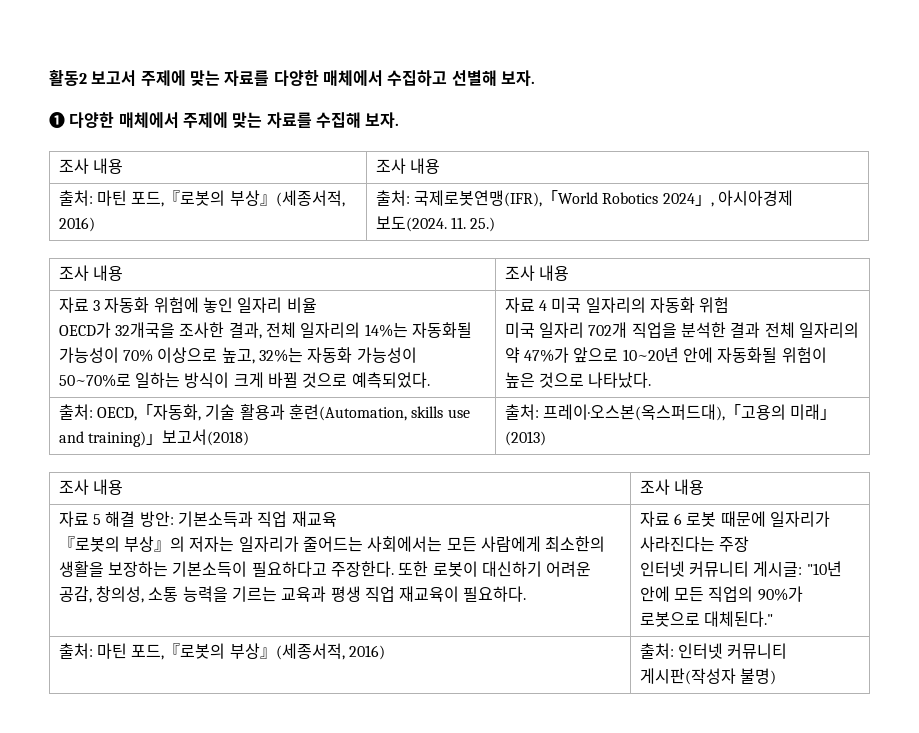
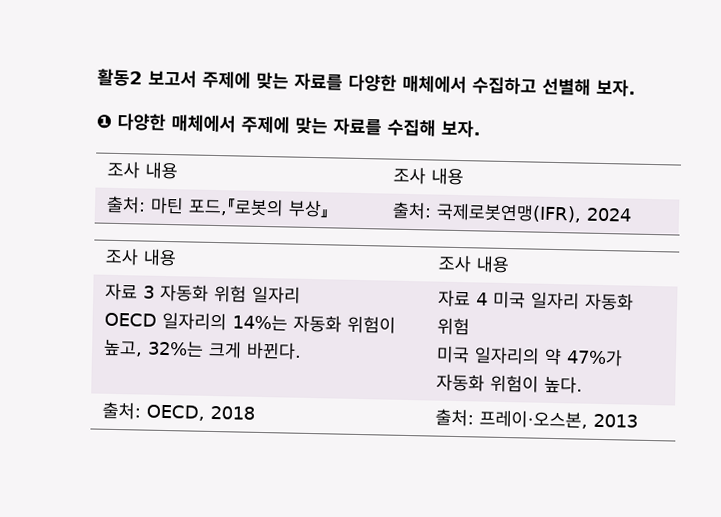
[275,190,345,207] [58,217,95,232] (세종서적, 2016) -> (330, 214) none
[541,190,659,204] 「World Robotics -> (582, 212) none
[694,190,793,207] [375,216,496,232] 」, 아시아경제 보도(2024. 11. 25.) -> (632, 214) none
[153,297,317,313] [58,322,472,339] [58,347,417,364] [58,372,430,388] 위험에 놓인 일자리 비율 // OECD가 32개국을 조사한 결과, 전체 일자리의 14%는 자동화될 가능성이 70% 이상으로 높고, 32%는 자동화 가능성이 50~70%로 일하는 방식이 크게 바뀔 것으로 예측되었다. -> [213,284,301,304] [103,311,396,334] [102,339,302,360] 위험 일자리 // OECD 일자리의 14%는 자동화 위험이 높고, 32%는 크게 바뀐다.
[585,297,646,313] 일자리의 -> [530,291,580,310] 일자리
[538,322,859,338] [504,347,827,363] [504,372,652,388] [58,404,470,421] [58,429,249,447] [504,404,837,421] [504,431,546,446] [58,479,123,495] [639,479,704,495] [58,511,337,527] [58,536,606,552] [58,561,592,577] [58,586,527,603] [639,511,830,527] [639,536,749,552] [639,561,842,577] [639,586,803,602] [639,611,773,627] [58,643,385,660] [639,643,788,659] [639,668,776,685] 일자리 702개 직업을 분석한 결과 전체 일자리의 약 47%가 앞으로 10~20년 안에 자동화될 위험이 높은 것으로 나타났다. // 출처: OECD,「자동화, 기술 활용과 훈련(Automation, skills use and training)」보고서(2018) | 출처: 프레이·오스본(옥스퍼드대),「고용의 미래」(2013) // 조사 내용 | 조사 내용 // 자료 5 해결 방안: 기본소득과 직업 재교육 // 『로봇의 부상』의 저자는 일자리가 줄어드는 사회에서는 모든 사람에게 최소한의 생활을 보장하는 기본소득이 필요하다고 주장한다. 또한 로봇이 대신하기 어려운 공감, 창의성, 소통 능력을 기르는 교육과 평생 직업 재교육이 필요하다. | 자료 6 로봇 때문에 일자리가 사라진다는 주장 // 인터넷 커뮤니티 게시글: "10년 안에 모든 직업의 90%가 로봇으로 대체된다." // 출처: 마틴 포드,『로봇의 부상』(세종서적, 2016) | 출처: 인터넷 커뮤니티 게시판(작성자 불명) -> [473,346,623,367] [435,373,583,394] [101,401,255,421] [434,408,638,429] 일자리의 약 47%가 자동화 위험이 높다. // 출처: OECD, 2018 | 출처: 프레이·오스본, 2013

